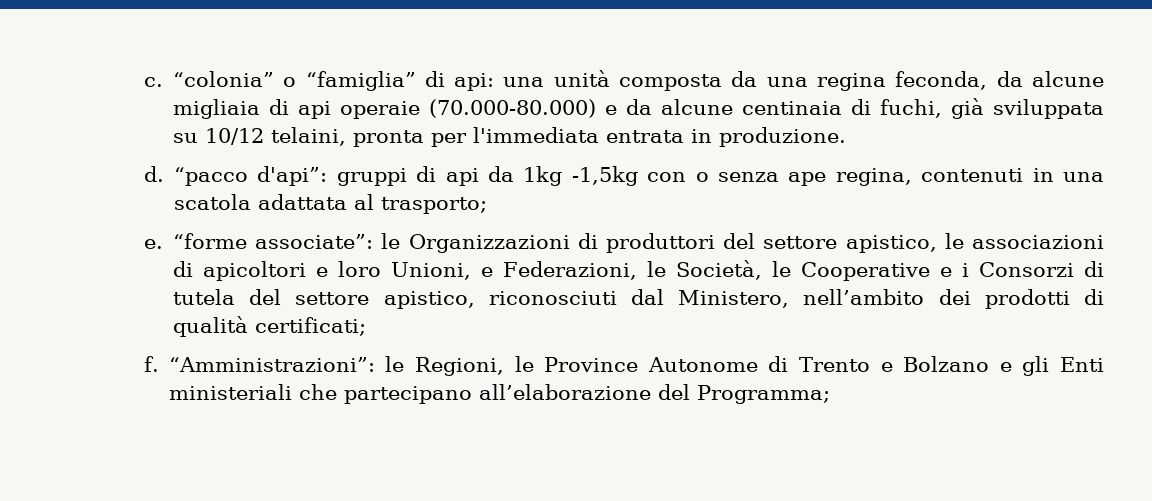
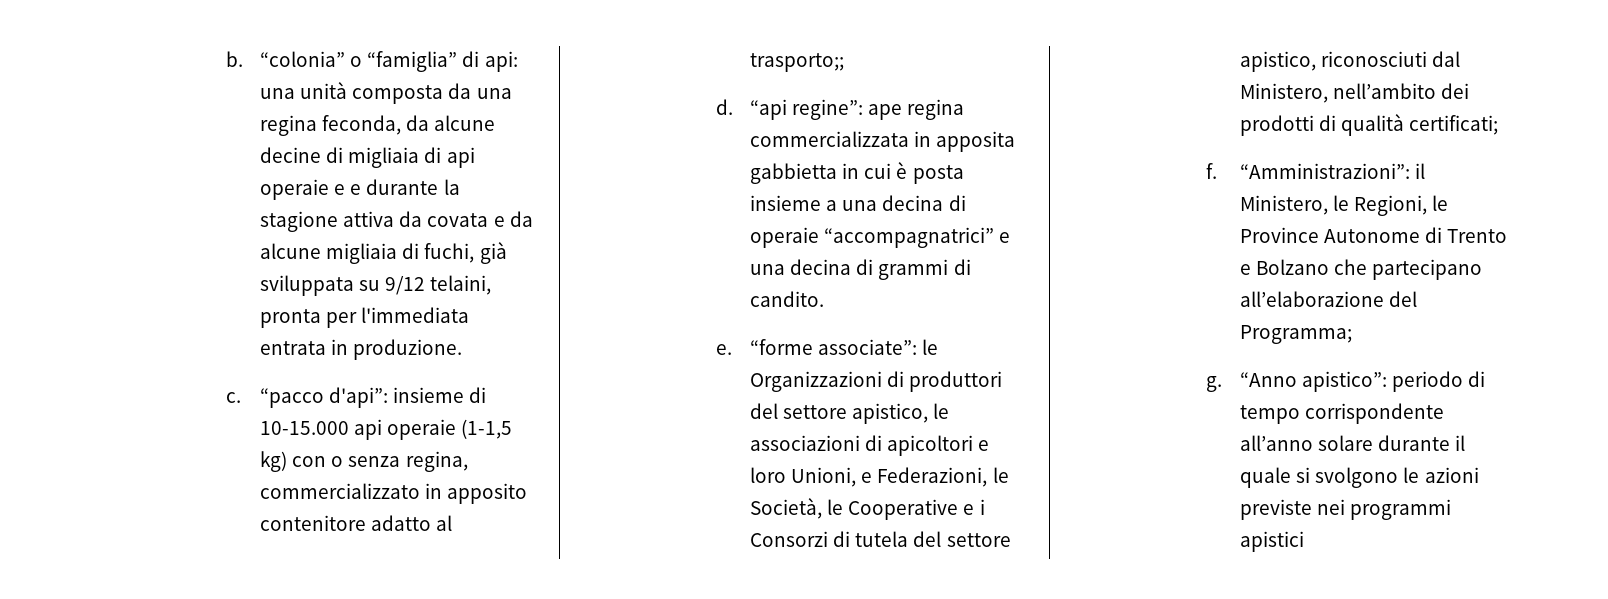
[143,77,163,87] c. -> [226,51,243,67] b.
(1104, 79) none -> [260,147,344,163] decine di
[428,99,596,118] (70.000-80.000) -> [334,179,460,195] [260,211,489,232] e e durante la stagione attiva da covata
[741,101,842,115] centinaia -> [326,243,398,264] migliaia
[204,128,264,145] 10/12 -> [385,276,426,295] 9/12
[143,166,164,182] d. -> [226,392,241,403] c.
[336,166,1105,186] [173,194,487,214] gruppi di api da 1kg -1,5kg con o senza ape regina, contenuti in una scatola adattata al trasporto; -> [393,387,487,403] [260,419,513,440] [260,451,468,472] [260,483,528,504] [260,515,453,531] [750,53,845,72] [716,99,965,120] [750,131,1016,152] [750,162,964,184] [750,195,966,211] [750,227,1011,248] [750,259,971,280] [750,291,825,307] insieme di 10-15.000 api operaie (1-1,5 kg) con o senza regina, commercializzato in apposito contenitore adatto al trasporto;; // d. “api regine”: ape regina commercializzata in apposita gabbietta in cui è posta insieme a una decina di operaie “accompagnatrici” e una decina di grammi di candito.
(375, 364) none -> [1415,163,1426,179] [1240,195,1329,215] il Ministero,
[999,356,1105,376] [168,384,292,400] e gli Enti ministeriali -> (1330, 267) none
(830, 394) none -> [1206,371,1486,392] [1240,403,1445,424] [1240,435,1466,451] [1240,467,1479,488] [1240,499,1452,520] [1240,531,1305,552] // g. “Anno apistico”: periodo di tempo corrispondente all’anno solare durante il quale si svolgono le azioni previste nei programmi apistici

